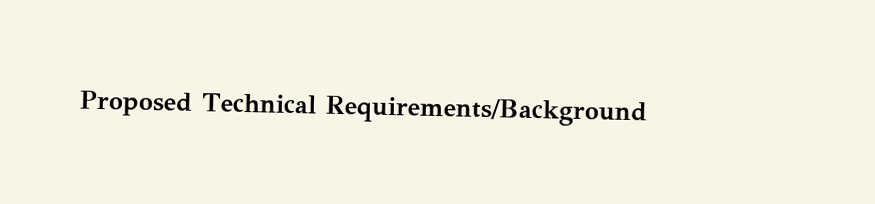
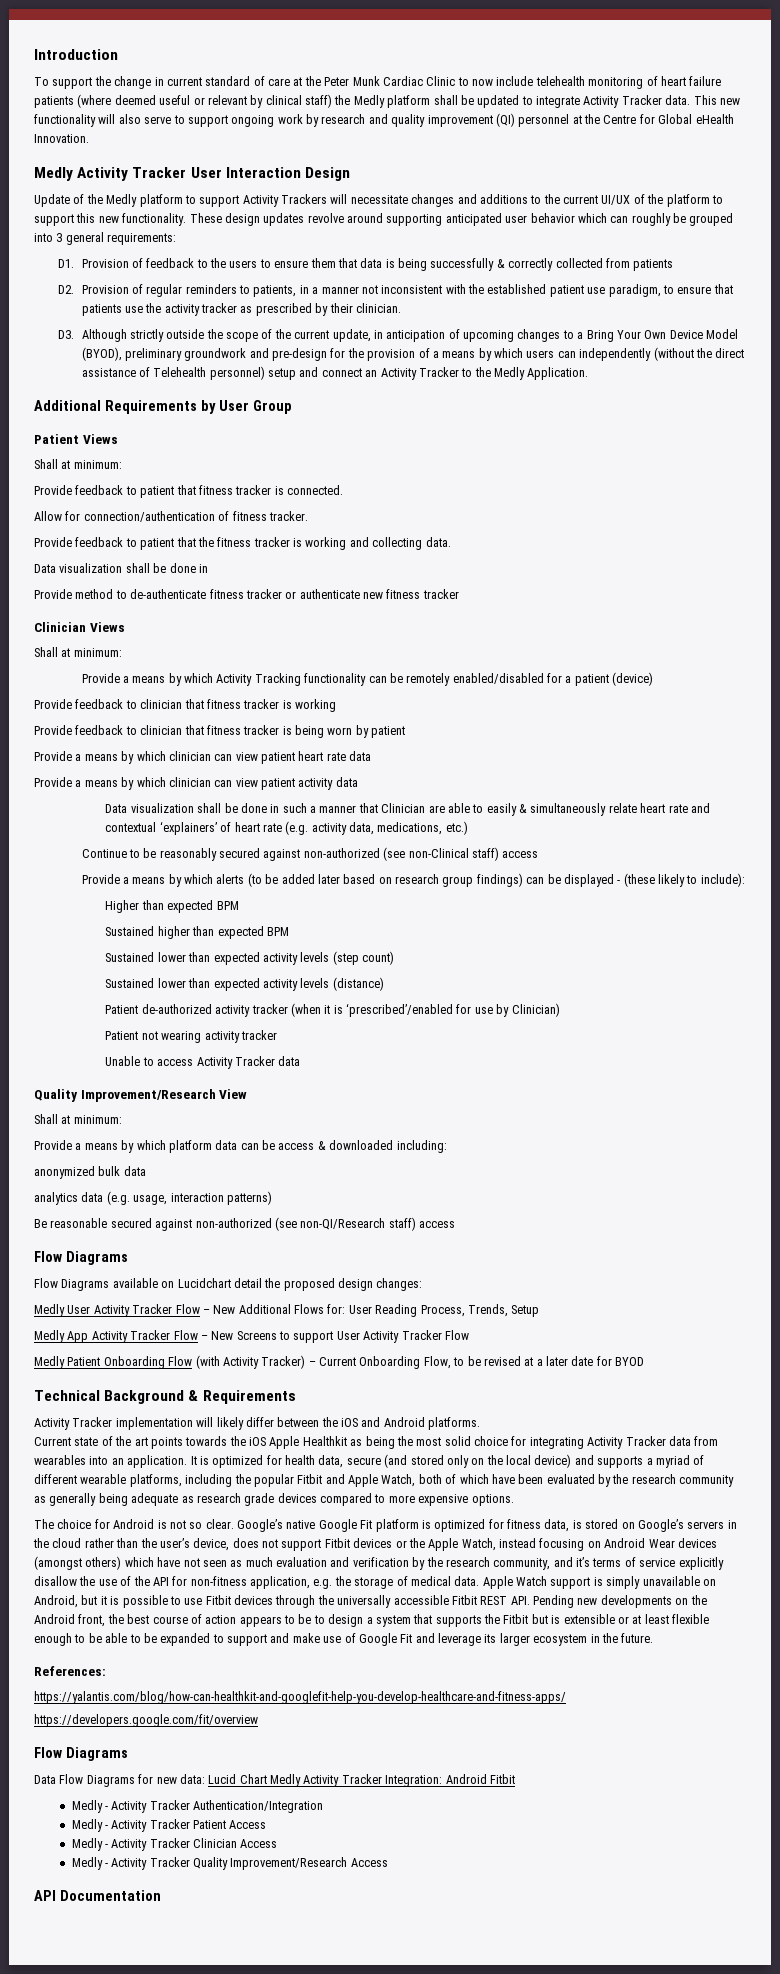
[79,90,648,128] Proposed Technical Requirements/Background -> [34,49,118,60] [34,76,722,89] [34,94,740,108] [34,113,734,127] [34,134,89,143] [34,167,350,181] [34,194,723,207] [34,213,734,226] [34,232,177,245] [57,258,674,271] [57,284,733,297] [81,303,401,316] [57,329,739,342] [81,347,745,361] [81,366,589,380] [34,400,292,414] [34,434,118,444] [34,459,122,469] [34,485,343,498] [34,511,308,522] [34,537,451,550] [34,563,208,573] [34,589,459,599] [34,622,125,632] [34,647,122,657] [81,672,654,686] [34,699,336,712] [34,725,406,738] [34,751,372,764] [34,777,358,790] [105,803,710,816] [105,821,468,835] [81,847,539,861] [81,873,745,887] [105,900,239,913] [105,926,289,939] [105,951,395,965] [105,977,384,991] [105,1003,560,1017] [105,1030,277,1043] [105,1056,301,1069] [34,1089,248,1102] [34,1114,122,1124] [34,1140,447,1153] [34,1166,146,1179] [34,1191,272,1205] [34,1217,455,1231] [34,1251,128,1265] [34,1278,423,1291] [34,1304,540,1317] [34,1330,469,1343] [34,1355,645,1369] [34,1390,296,1404] [34,1417,481,1430] [34,1436,719,1449] [34,1454,705,1468] [34,1474,735,1487] [34,1493,514,1506] [34,1519,737,1532] [33,1538,717,1551] [34,1556,724,1570] [34,1576,716,1589] [34,1595,707,1608] [34,1614,709,1627] [34,1633,654,1646] [34,1666,106,1676] [34,1691,566,1704] [34,1714,258,1727] [34,1747,128,1761] [34,1774,515,1787] [71,1800,324,1813] [71,1819,267,1832] [71,1838,278,1851] [71,1857,388,1870] [34,1890,161,1901] Introduction // To support the change in current standard of care at the Peter Munk Cardiac Clinic to now include telehealth monitoring of heart failure patients (where deemed useful or relevant by clinical staff) the Medly platform shall be updated to integrate Activity Tracker data. This new functionality will also serve to support ongoing work by research and quality improvement (QI) personnel at the Centre for Global eHealth Innovation. // Medly Activity Tracker User Interaction Design // Update of the Medly platform to support Activity Trackers will necessitate changes and additions to the current UI/UX of the platform to support this new functionality. These design updates revolve around supporting anticipated user behavior which can roughly be grouped into 3 general requirements: // D1. Provision of feedback to the users to ensure them that data is being successfully & correctly collected from patients // D2. Provision of regular reminders to patients, in a manner not inconsistent with the established patient use paradigm, to ensure that patients use the activity tracker as prescribed by their clinician. // D3. Although strictly outside the scope of the current update, in anticipation of upcoming changes to a Bring Your Own Device Model (BYOD), preliminary groundwork and pre-design for the provision of a means by which users can independently (without the direct assistance of Telehealth personnel) setup and connect an Activity Tracker to the Medly Application. // Additional Requirements by User Group // Patient Views // Shall at minimum: // Provide feedback to patient that fitness tracker is connected. // Allow for connection/authentication of fitness tracker. // Provide feedback to patient that the fitness tracker is working and collecting data. // Data visualization shall be done in // Provide method to de-authenticate fitness tracker or authenticate new fitness tracker // Clinician Views // Shall at minimum: // Provide a means by which Activity Tracking functionality can be remotely enabled/disabled for a patient (device) // Provide feedback to clinician that fitness tracker is working // Provide feedback to clinician that fitness tracker is being worn by patient // Provide a means by which clinician can view patient heart rate data // Provide a means by which clinician can view patient activity data // Data visualization shall be done in such a manner that Clinician are able to easily & simultaneously relate heart rate and contextual ‘explainers’ of heart rate (e.g. activity data, medications, etc.) // Continue to be reasonably secured against non-authorized (see non-Clinical staff) access // Provide a means by which alerts (to be added later based on research group findings) can be displayed - (these likely to include): // Higher than expected BPM // Sustained higher than expected BPM // Sustained lower than expected activity levels (step count) // Sustained lower than expected activity levels (distance) // Patient de-authorized activity tracker (when it is ‘prescribed’/enabled for use by Clinician) // Patient not wearing activity tracker // Unable to access Activity Tracker data // Quality Improvement/Research View // Shall at minimum: // Provide a means by which platform data can be access & downloaded including: // anonymized bulk data // analytics data (e.g. usage, interaction patterns) // Be reasonable secured against non-authorized (see non-QI/Research staff) access // Flow Diagrams // Flow Diagrams available on Lucidchart detail the proposed design changes: // Medly User Activity Tracker Flow – New Additional Flows for: User Reading Process, Trends, Setup // Medly App Activity Tracker Flow – New Screens to support User Activity Tracker Flow // Medly Patient Onboarding Flow (with Activity Tracker) – Current Onboarding Flow, to be revised at a later date for BYOD // Technical Background & Requirements // Activity Tracker implementation will likely differ between the iOS and Android platforms. // Current state of the art points towards the iOS Apple Healthkit as being the most solid choice for integrating Activity Tracker data from wearables into an application. It is optimized for health data, secure (and stored only on the local device) and supports a myriad of different wearable platforms, including the popular Fitbit and Apple Watch, both of which have been evaluated by the research community as generally being adequate as research grade devices compared to more expensive options. // The choice for Android is not so clear. Google’s native Google Fit platform is optimized for fitness data, is stored on Google’s servers in the cloud rather than the user’s device, does not support Fitbit devices or the Apple Watch, instead focusing on Android Wear devices (amongst others) which have not seen as much evaluation and verification by the research community, and it’s terms of service explicitly disallow the use of the API for non-fitness application, e.g. the storage of medical data. Apple Watch support is simply unavailable on Android, but it is possible to use Fitbit devices through the universally accessible Fitbit REST API. Pending new developments on the Android front, the best course of action appears to be to design a system that supports the Fitbit but is extensible or at least flexible enough to be able to be expanded to support and make use of Google Fit and leverage its larger ecosystem in the future. // References: // https://yalantis.com/blog/how-can-healthkit-and-googlefit-help-you-develop-healthcare-and-fitness-apps/ // https://developers.google.com/fit/overview // Flow Diagrams // Data Flow Diagrams for new data: Lucid Chart Medly Activity Tracker Integration: Android Fitbit // Medly - Activity Tracker Authentication/Integration // Medly - Activity Tracker Patient Access // Medly - Activity Tracker Clinician Access // Medly - Activity Tracker Quality Improvement/Research Access // API Documentation

